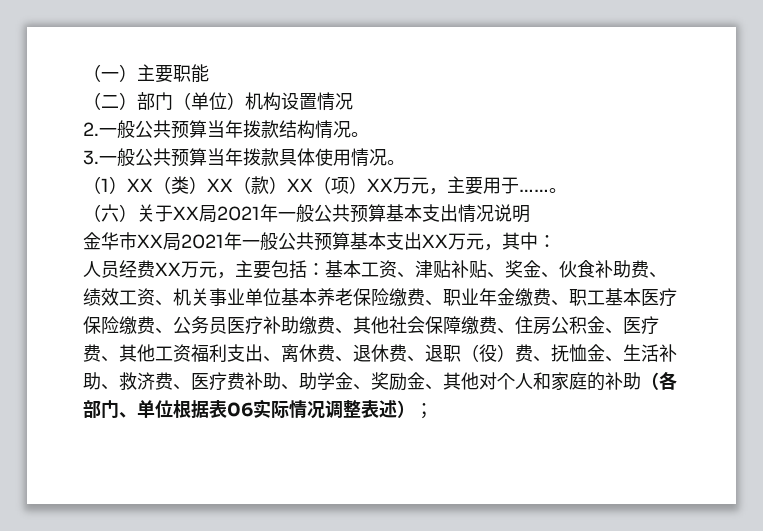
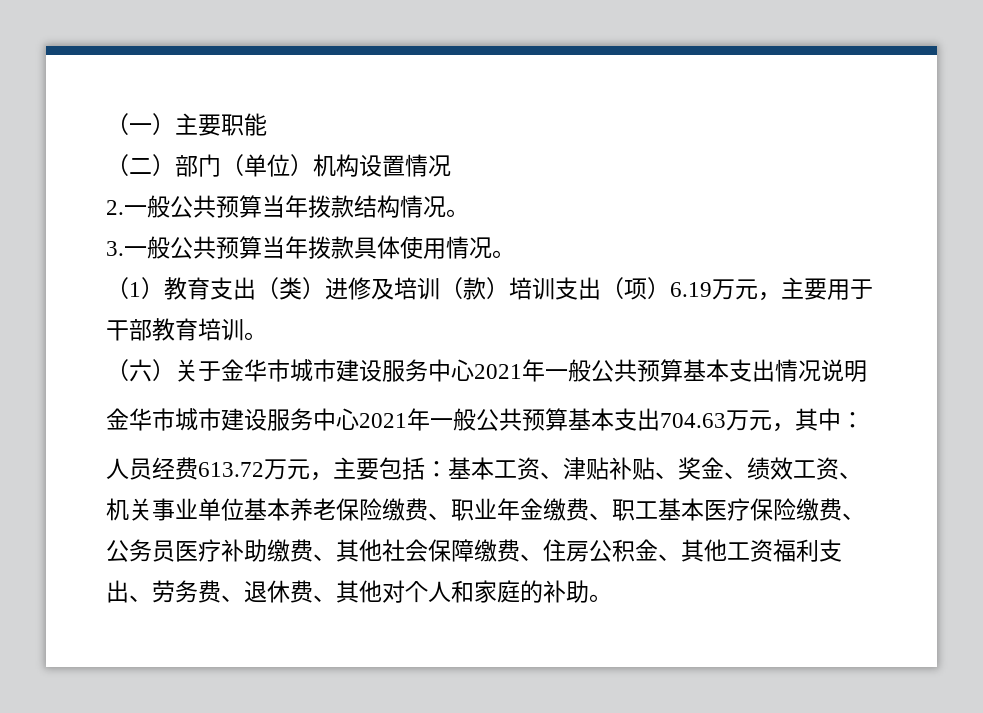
[127,176,393,194] XX（类）XX（款）XX（项）XX -> [164,277,712,300] 教育支出（类）进修及培训（款）培训支出（项）6.19
[519,189,549,192] …… -> [106,318,244,341] 干部教育培训
[173,205,217,223] XX局 -> [221,359,474,382] 金华市城市建设服务中心
[137,232,448,251] XX局2021年一般公共预算基本支出XX -> [175,408,726,431] 城市建设服务中心2021年一般公共预算基本支出704.63
[155,262,181,276] XX -> [198,462,264,477] 613.72
[559,260,667,278] 伙食补助费、 -> (747, 475) none
[623,316,659,335] [83,344,119,362] 医疗费、 -> (681, 557) none
[281,344,317,362] 离休 -> [152,580,198,603] 劳务
[425,344,677,362] [83,372,443,391] 退职（役）费、抚恤金、生活补助、救济费、医疗费补助、助学金、奖励金、 -> (336, 598) none
[641,371,677,390] [83,399,433,419] （各部门、单位根据表06实际情况调整表述）； -> [589,594,612,602] 。

